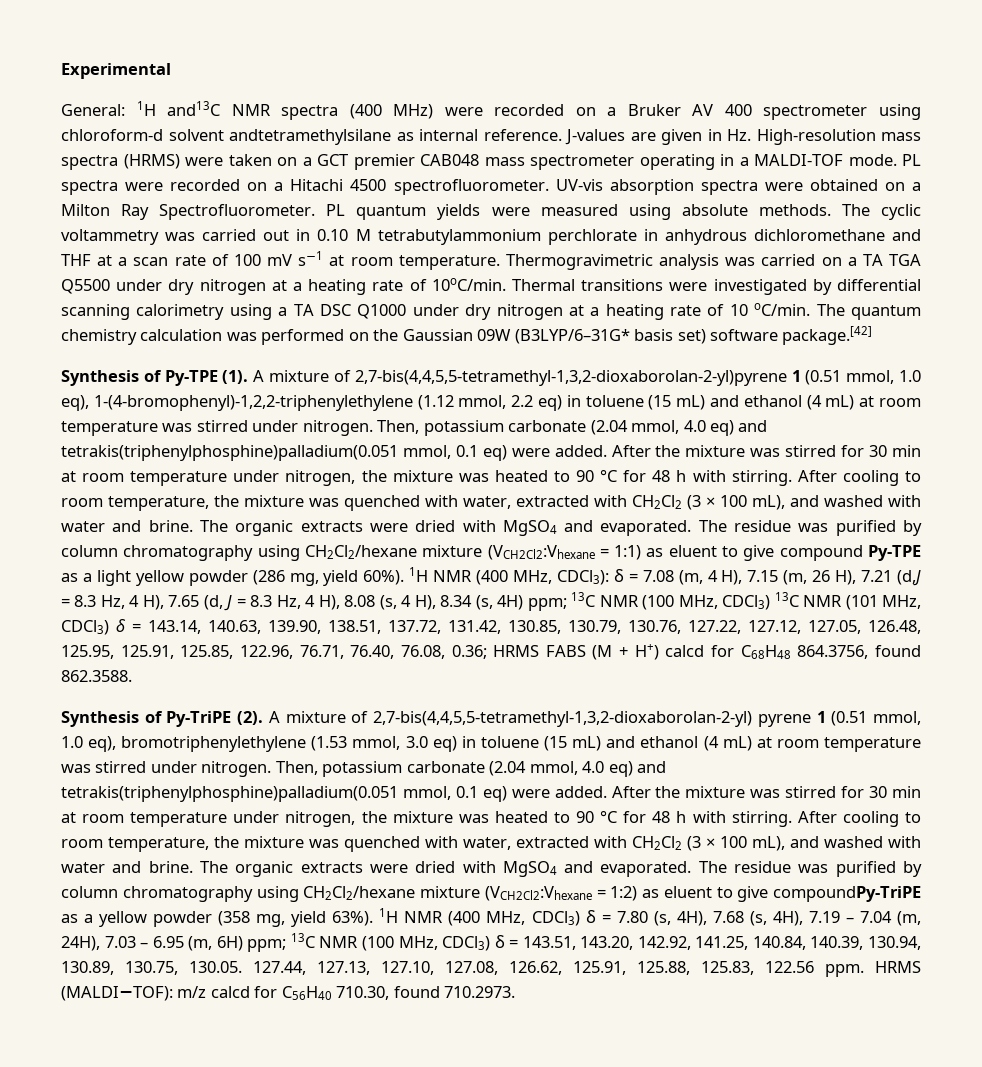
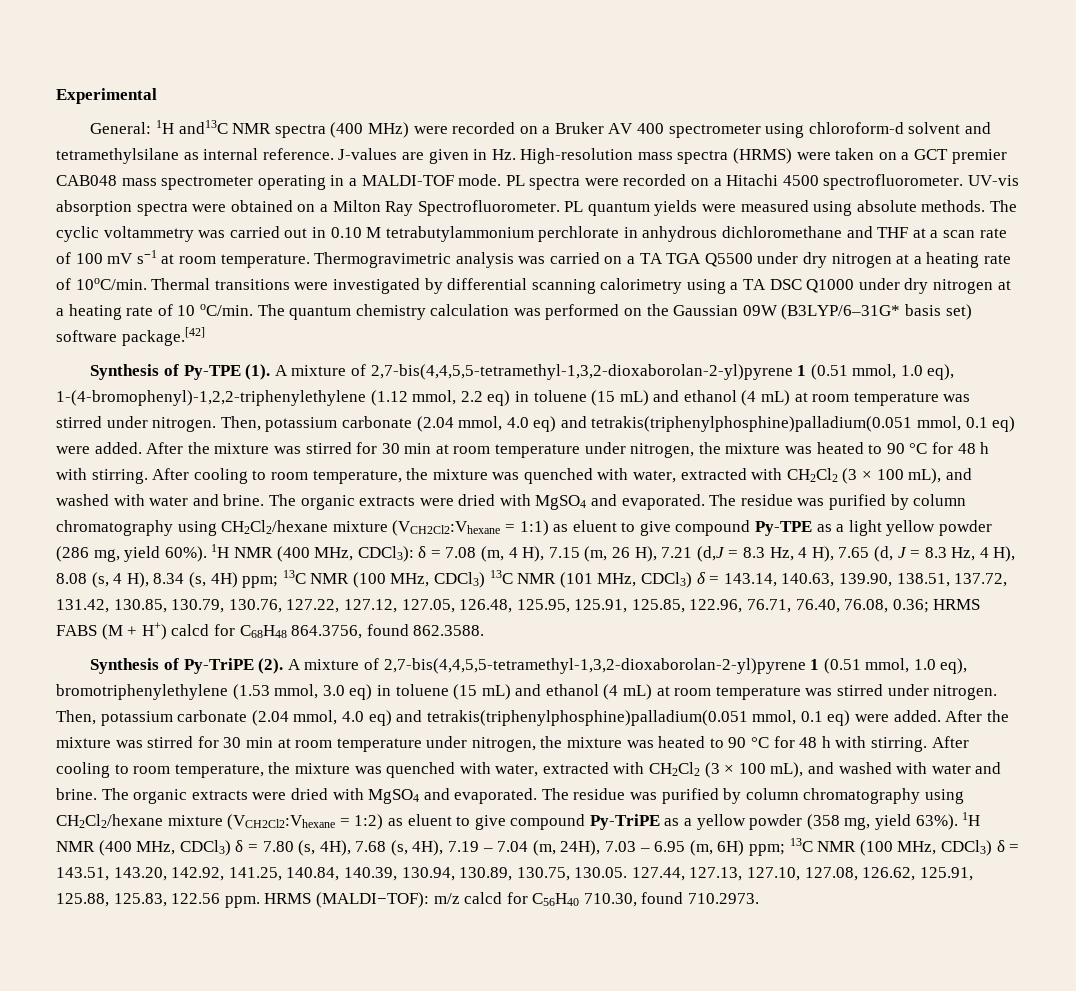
[229,129,391,145] andtetramethylsilane -> [964,122,991,134] [56,148,179,164] and tetramethylsilane
[373,711,811,727] 2,7-bis(4,4,5,5-tetramethyl-1,3,2-dioxaborolan-2-yl) pyrene -> [383,658,806,674] 2,7-bis(4,4,5,5-tetramethyl-1,3,2-dioxaborolan-2-yl)pyrene
[773,886,921,902] compoundPy-TriPE -> [510,814,660,830] compound Py-TriPE

